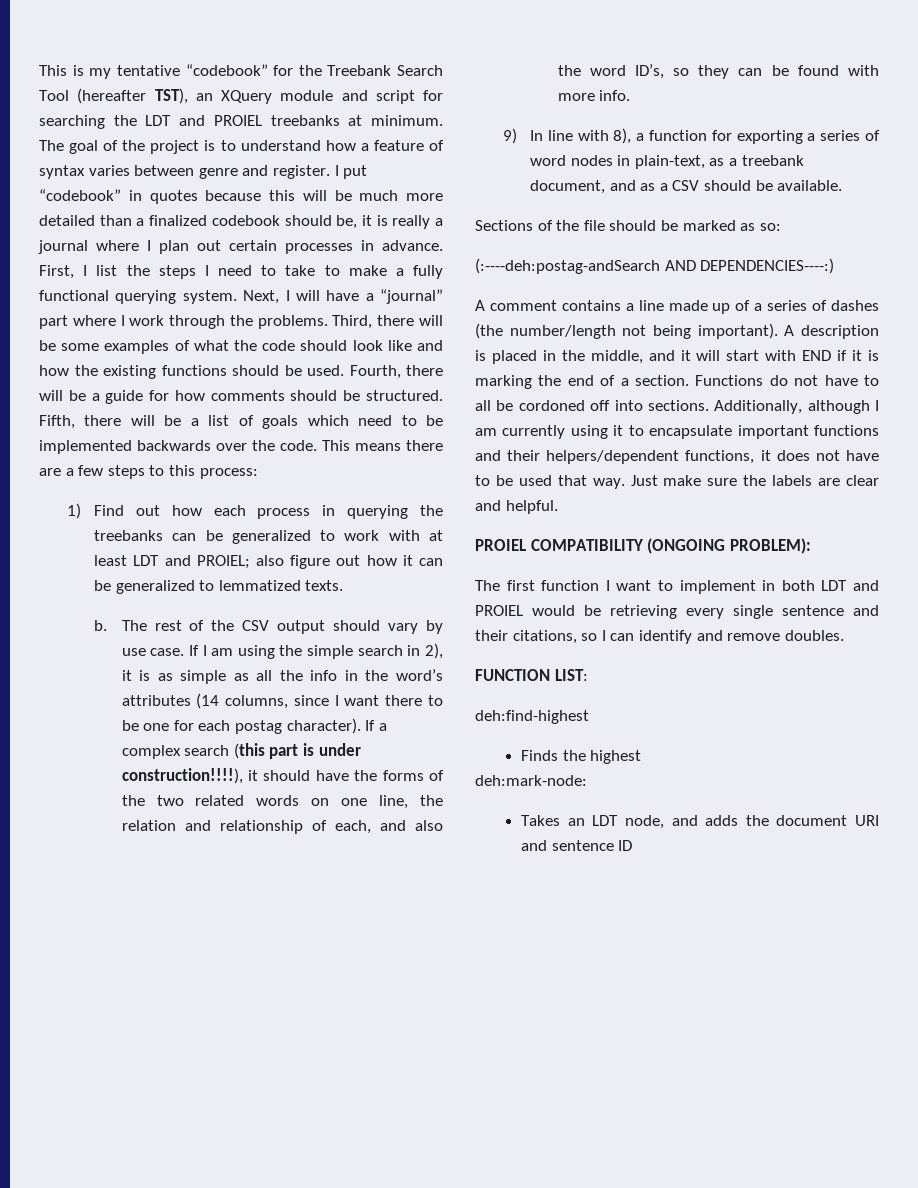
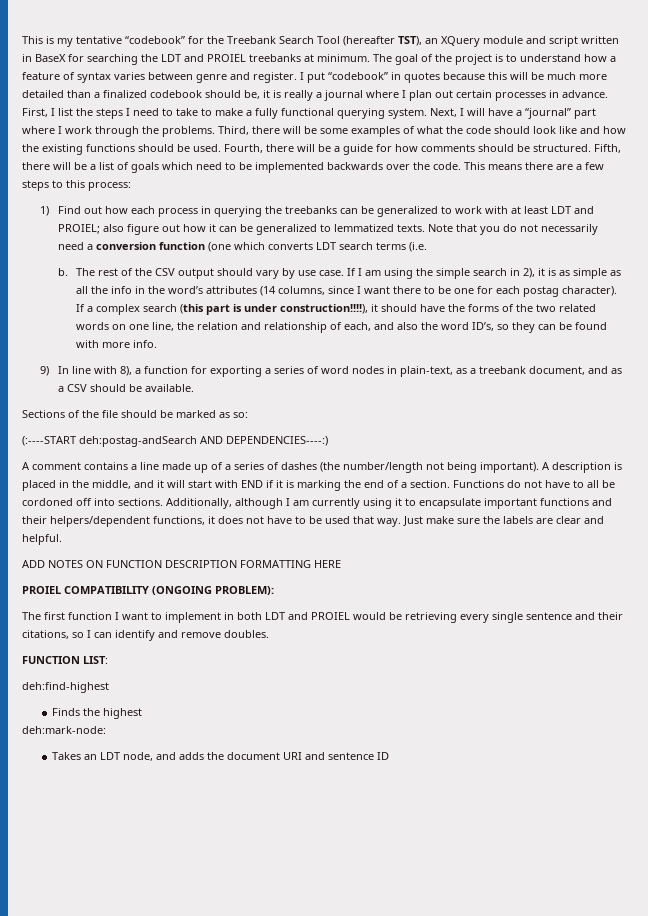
(415, 97) none -> [581,36,619,44] [22,54,66,62] written in BaseX
(344, 585) none -> [427,224,598,235] [57,242,427,252] Note that you do not necessarily need a conversion function (one which converts LDT search terms (i.e.
[475,258,660,274] (:----deh:postag-andSearch -> [22,436,197,447] (:----START deh:postag-andSearch
(558, 507) none -> [22,560,341,568] // ADD NOTES ON FUNCTION DESCRIPTION FORMATTING HERE

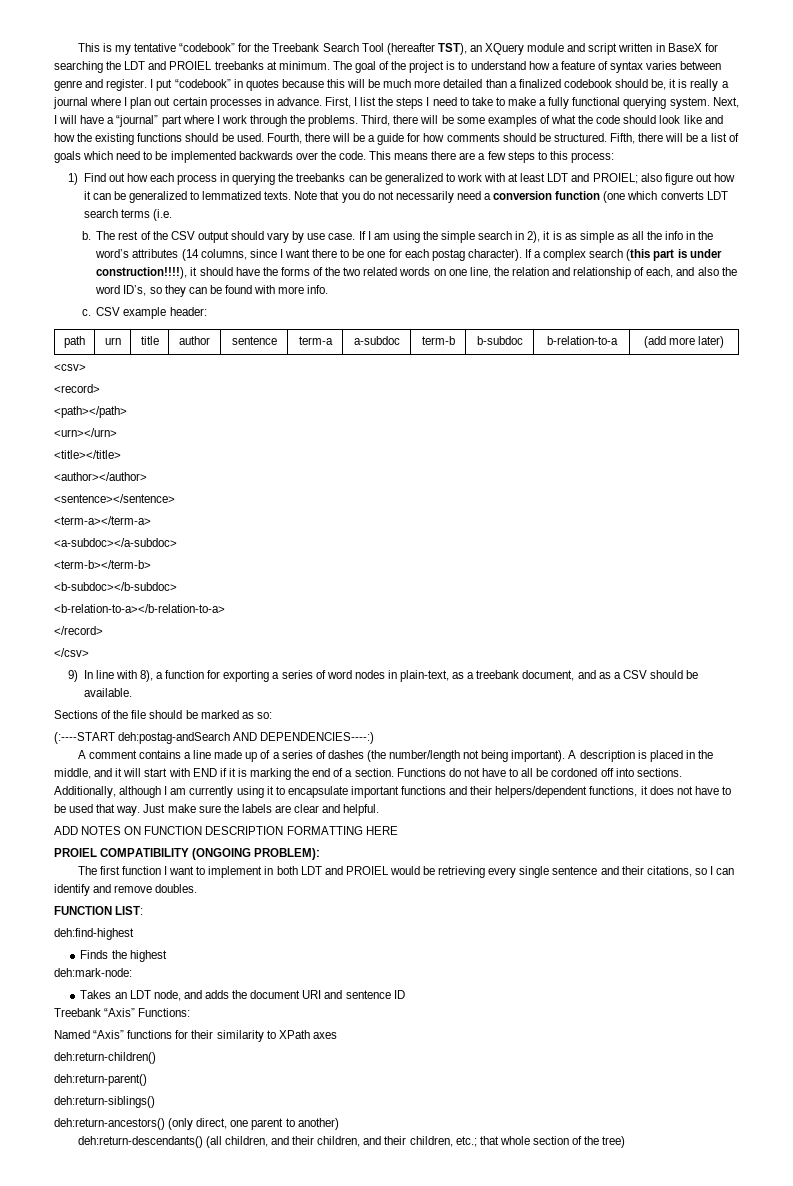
(157, 344) none -> [81,307,207,319] [64,336,85,348] [104,337,121,345] [140,336,159,345] [179,336,210,345] [231,336,277,345] [298,336,333,345] [353,336,400,345] [421,336,455,345] [476,336,523,345] [546,336,618,345] [643,336,725,348] [54,364,86,371] [54,384,100,393] [54,406,127,418] [54,428,117,437] [54,450,121,459] [54,472,147,481] [54,494,175,503] [54,516,151,525] [54,538,177,547] [54,560,151,569] [54,582,177,591] [54,604,225,613] [54,626,103,635] [54,648,89,657] // c. CSV example header: // path | urn | title | author | sentence | term-a | a-subdoc | term-b | b-subdoc | b-relation-to-a | (add more later) // <csv> // <record> // <path></path> // <urn></urn> // <title></title> // <author></author> // <sentence></sentence> // <term-a></term-a> // <a-subdoc></a-subdoc> // <term-b></term-b> // <b-subdoc></b-subdoc> // <b-relation-to-a></b-relation-to-a> // </record> // </csv>
(390, 756) none -> [54,1008,191,1017] [54,1030,337,1042] [54,1052,156,1064] [54,1074,147,1086] [54,1096,155,1108] [54,1118,339,1130] [77,1136,626,1148] // Treebank “Axis” Functions: // Named “Axis” functions for their similarity to XPath axes // deh:return-children() // deh:return-parent() // deh:return-siblings() // deh:return-ancestors() (only direct, one parent to another) // deh:return-descendants() (all children, and their children, and their children, etc.; that whole section of the tree)

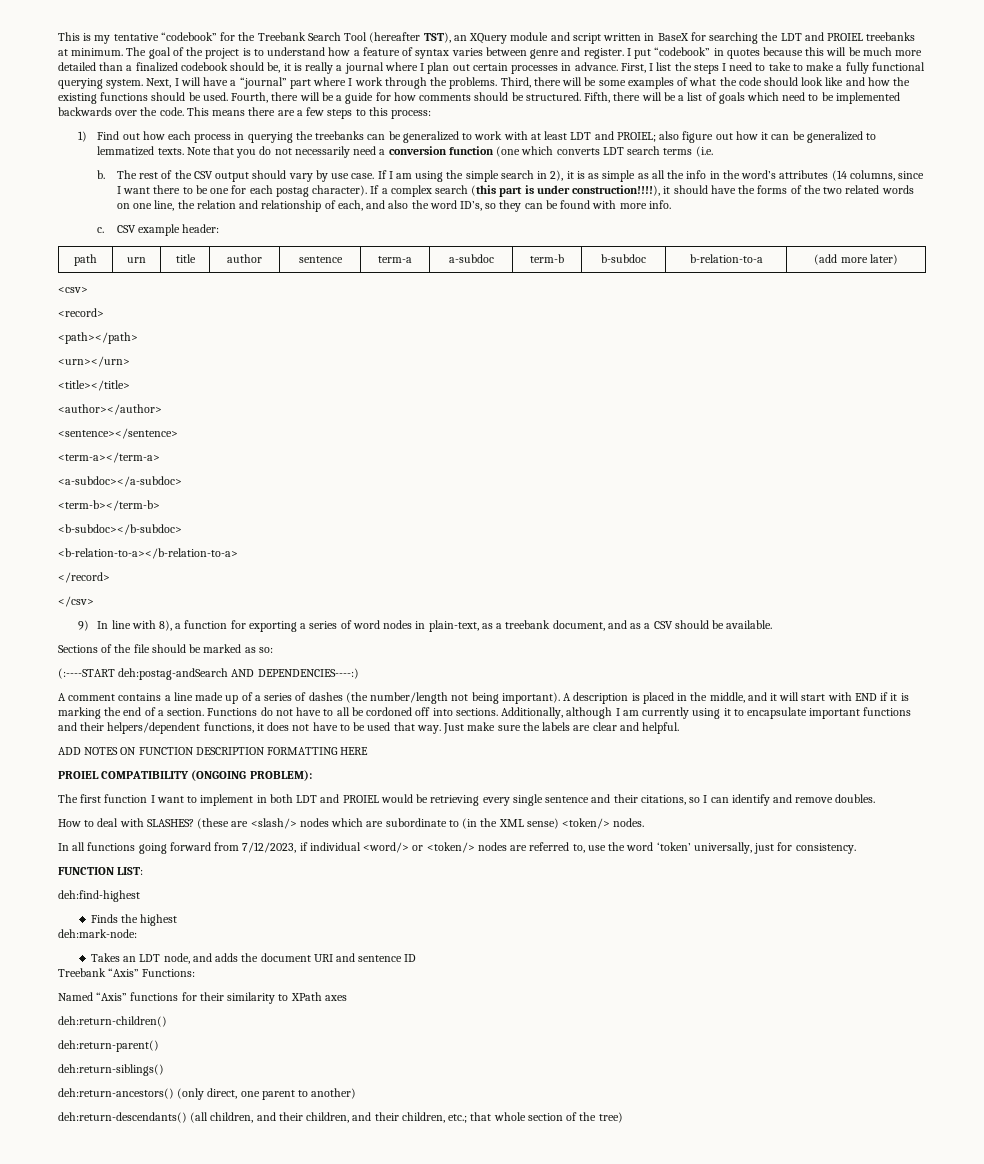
(198, 888) none -> [58,818,645,829] [58,842,856,854] // How to deal with SLASHES? (these are <slash/> nodes which are subordinate to (in the XML sense) <token/> nodes. // In all functions going forward from 7/12/2023, if individual <word/> or <token/> nodes are referred to, use the word ‘token’ universally, just for consistency.

